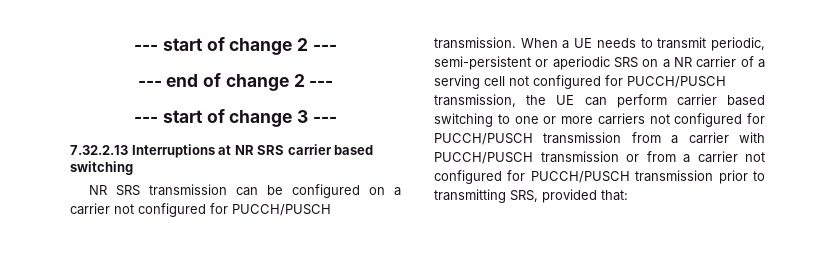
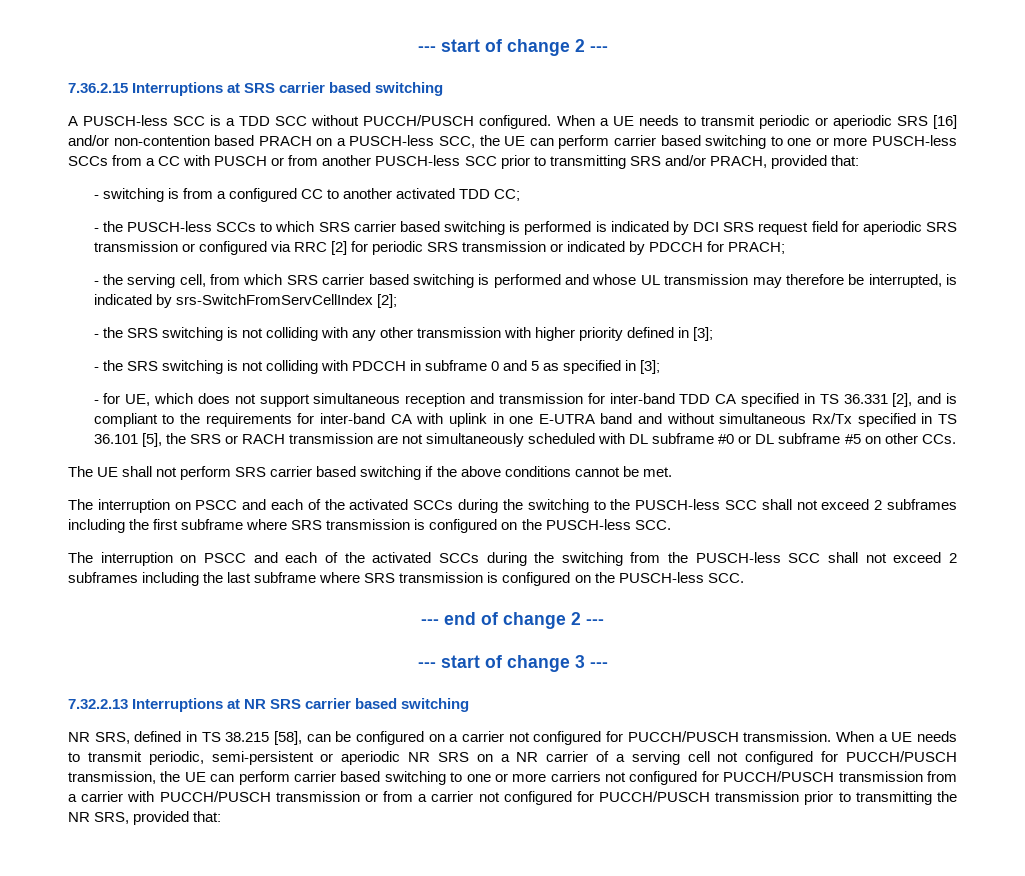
(337, 47) none -> [68,82,444,96] [68,115,957,129] [68,135,957,149] [68,155,859,169] [93,188,521,202] [93,221,958,235] [93,241,786,255] [93,274,957,288] [93,294,397,308] [93,327,714,341] [93,360,661,374] [93,393,957,407] [93,413,958,427] [93,433,956,447] [68,466,672,480] [68,499,958,513] [68,519,671,533] [68,552,957,566] [68,572,744,586] // 7.36.2.15 Interruptions at SRS carrier based switching // A PUSCH-less SCC is a TDD SCC without PUCCH/PUSCH configured. When a UE needs to transmit periodic or aperiodic SRS [16] and/or non-contention based PRACH on a PUSCH-less SCC, the UE can perform carrier based switching to one or more PUSCH-less SCCs from a CC with PUSCH or from another PUSCH-less SCC prior to transmitting SRS and/or PRACH, provided that: // - switching is from a configured CC to another activated TDD CC; // - the PUSCH-less SCCs to which SRS carrier based switching is performed is indicated by DCI SRS request field for aperiodic SRS transmission or configured via RRC [2] for periodic SRS transmission or indicated by PDCCH for PRACH; // - the serving cell, from which SRS carrier based switching is performed and whose UL transmission may therefore be interrupted, is indicated by srs-SwitchFromServCellIndex [2]; // - the SRS switching is not colliding with any other transmission with higher priority defined in [3]; // - the SRS switching is not colliding with PDCCH in subframe 0 and 5 as specified in [3]; // - for UE, which does not support simultaneous reception and transmission for inter-band TDD CA specified in TS 36.331 [2], and is compliant to the requirements for inter-band CA with uplink in one E-UTRA band and without simultaneous Rx/Tx specified in TS 36.101 [5], the SRS or RACH transmission are not simultaneously scheduled with DL subframe #0 or DL subframe #5 on other CCs. // The UE shall not perform SRS carrier based switching if the above conditions cannot be met. // The interruption on PSCC and each of the activated SCCs during the switching to the PUSCH-less SCC shall not exceed 2 subframes including the first subframe where SRS transmission is configured on the PUSCH-less SCC. // The interruption on PSCC and each of the activated SCCs during the switching from the PUSCH-less SCC shall not exceed 2 subframes including the last subframe where SRS transmission is configured on the PUSCH-less SCC.
[115,184,227,196] SRS transmission -> [94,731,302,745] SRS, defined in TS 38.215 [58],
(610, 63) none -> [408,752,431,762] NR
(506, 196) none -> [936,791,957,802] [68,812,90,822] the NR

